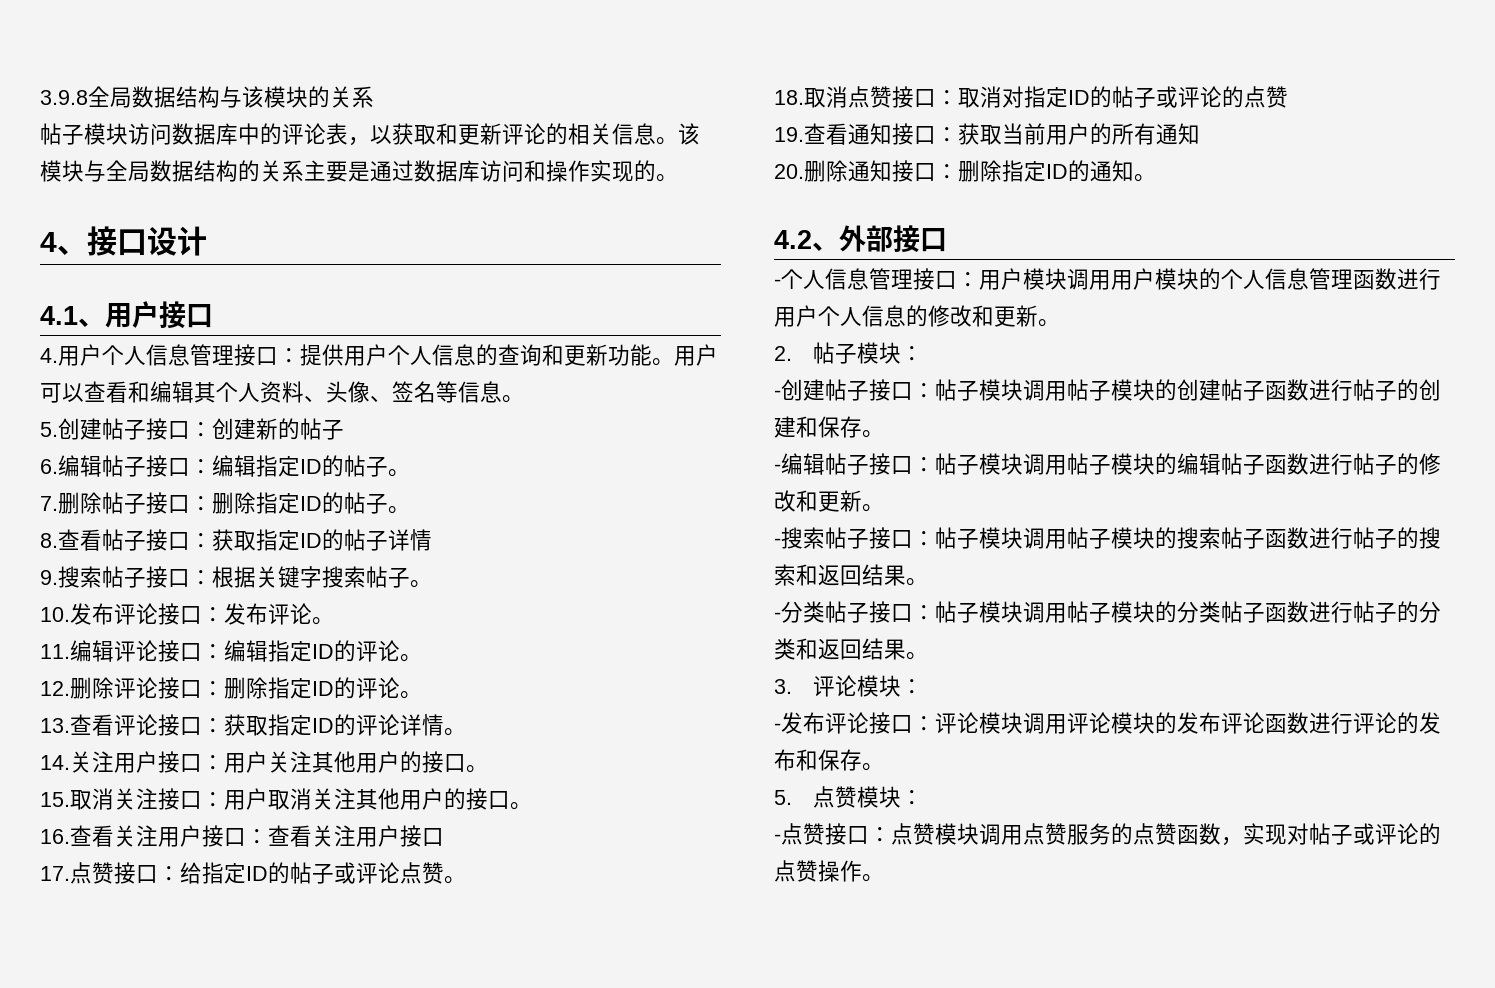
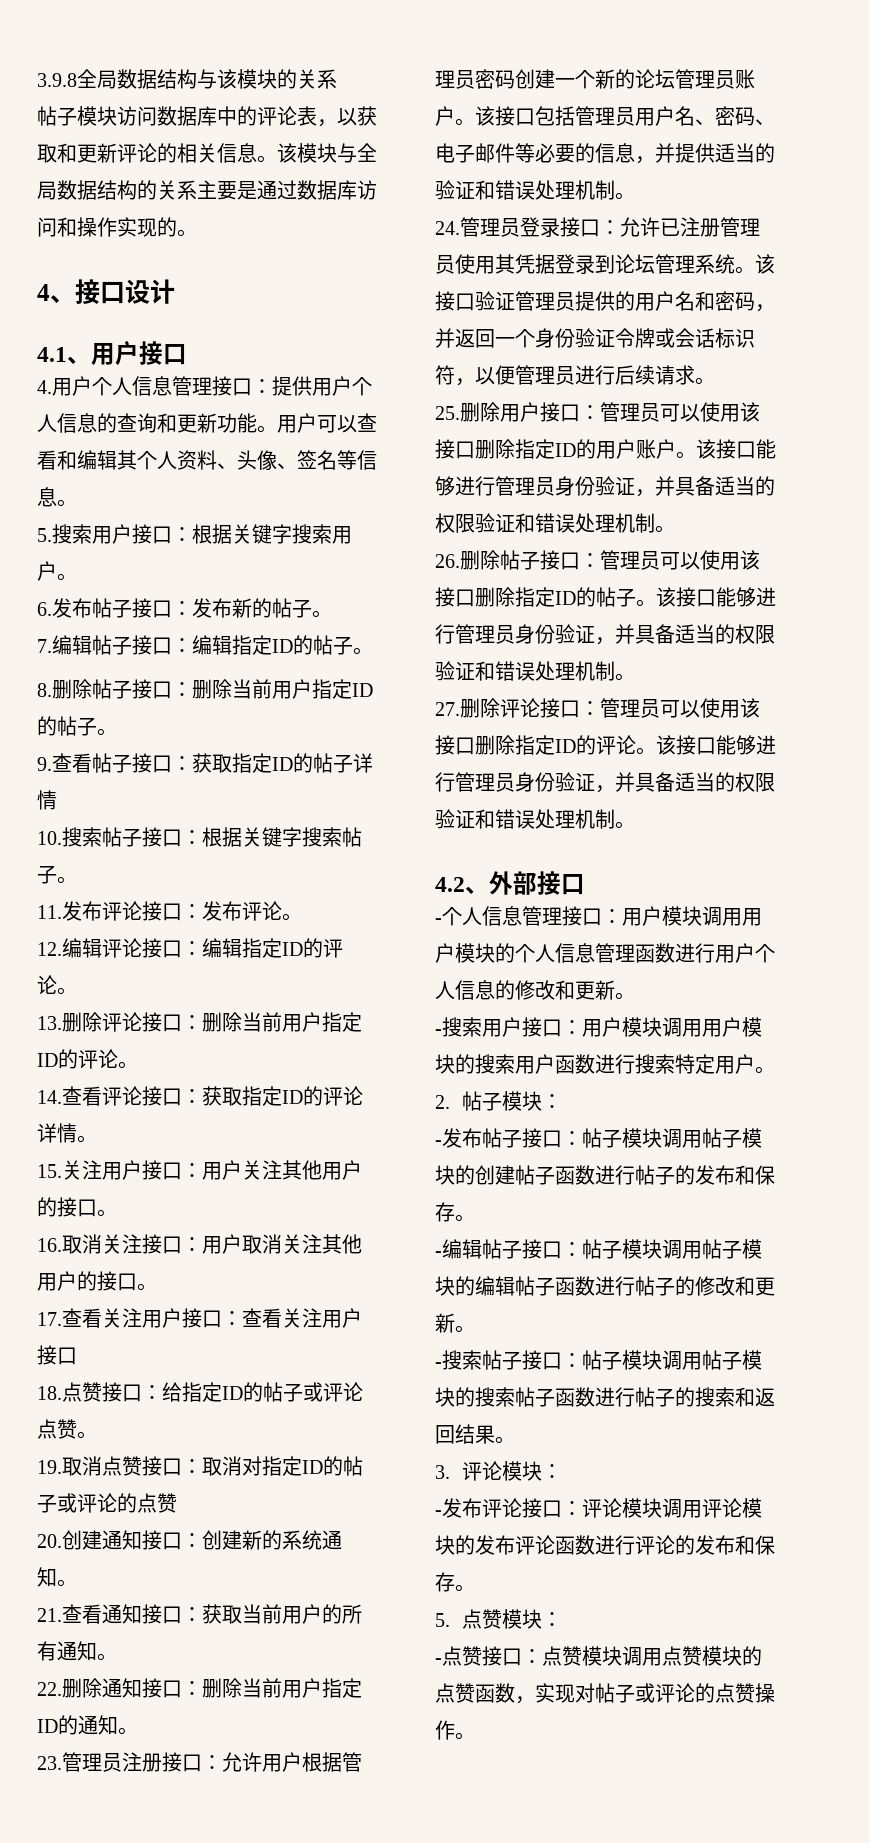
[58,418,256,440] 创建帖子接口：创建 -> [52,524,352,544] [37,561,77,581] [37,598,232,618] 搜索用户接口：根据关键字搜索用户。 // 6.发布帖子接口：发布
[40,459,58,474] // 6. -> [312,610,332,618] [37,639,52,653] 。 // 7.
[40,496,58,511] 7. -> [37,683,52,697] 8.
[256,492,410,514] [40,533,58,548] 指定ID的帖子。 // 8. -> [232,679,373,699] [37,716,117,736] [37,757,52,771] 当前用户指定ID的帖子。 // 9.
[40,570,58,585] 9. -> [37,831,62,845] 10.
[40,607,70,622] 10. -> [37,905,62,919] 11.
[40,644,70,659] 11. -> [37,942,62,956] 12.
[40,681,70,696] 12. -> [37,1016,62,1030] 13.
[268,677,422,699] [40,718,70,733] 指定ID的评论。 // 13. -> [242,1012,362,1032] [37,1049,138,1069] [37,1090,62,1104] 当前用户指定ID的评论。 // 14.
[40,755,70,770] 14. -> [37,1164,62,1178] 15.
[40,792,70,807] 15. -> [37,1238,62,1252] 16.
[40,829,70,844] 16. -> [37,1312,62,1326] 17.
[40,866,70,881] 17. -> [37,1386,62,1400] 18.
[774,90,804,105] 18. -> [37,1460,62,1474] 19.
[774,127,804,142] 19. -> [37,1530,342,1550] [37,1567,77,1587] [37,1608,62,1622] 20.创建通知接口：创建新的系统通知。 // 21.
[774,164,804,179] // 20. -> [97,1653,117,1661] [37,1682,62,1696] 。 // 22.
(1002, 171) none -> [242,1678,322,1698] 当前用户
(1156, 178) none -> [37,1752,362,1772] [435,69,755,89] [435,106,775,126] [435,143,775,164] [435,180,635,200] [435,217,760,237] [435,254,775,274] [435,291,775,312] [435,328,755,348] [435,365,715,386] [435,402,760,422] [435,439,776,459] [435,476,775,497] [435,513,675,533] [435,550,760,570] [435,587,776,607] [435,624,775,645] [435,661,635,681] [435,698,760,718] [435,735,776,755] [435,772,775,793] [435,809,635,829] // 23.管理员注册接口：允许用户根据管理员密码创建一个新的论坛管理员账户。该接口包括管理员用户名、密码、电子邮件等必要的信息，并提供适当的验证和错误处理机制。 // 24.管理员登录接口：允许已注册管理员使用其凭据登录到论坛管理系统。该接口验证管理员提供的用户名和密码，并返回一个身份验证令牌或会话标识符，以便管理员进行后续请求。 // 25.删除用户接口：管理员可以使用该接口删除指定ID的用户账户。该接口能够进行管理员身份验证，并具备适当的权限验证和错误处理机制。 // 26.删除帖子接口：管理员可以使用该接口删除指定ID的帖子。该接口能够进行管理员身份验证，并具备适当的权限验证和错误处理机制。 // 27.删除评论接口：管理员可以使用该接口删除指定ID的评论。该接口能够进行管理员身份验证，并具备适当的权限验证和错误处理机制。
(1060, 323) none -> [435,1017,762,1037] [435,1054,775,1074] // -搜索用户接口：用户模块调用用户模块的搜索用户函数进行搜索特定用户。
[781,379,825,401] 创建 -> [442,1128,482,1148] 发布
[1419,379,1441,401] [774,416,796,438] 创建 -> [695,1165,735,1185] 发布
[774,601,1441,623] [774,638,928,660] // -分类帖子接口：帖子模块调用帖子模块的分类帖子函数进行帖子的分类和返回结果。 -> (515, 1440) none
[1067,823,1111,845] 服务 -> [702,1646,742,1666] 模块

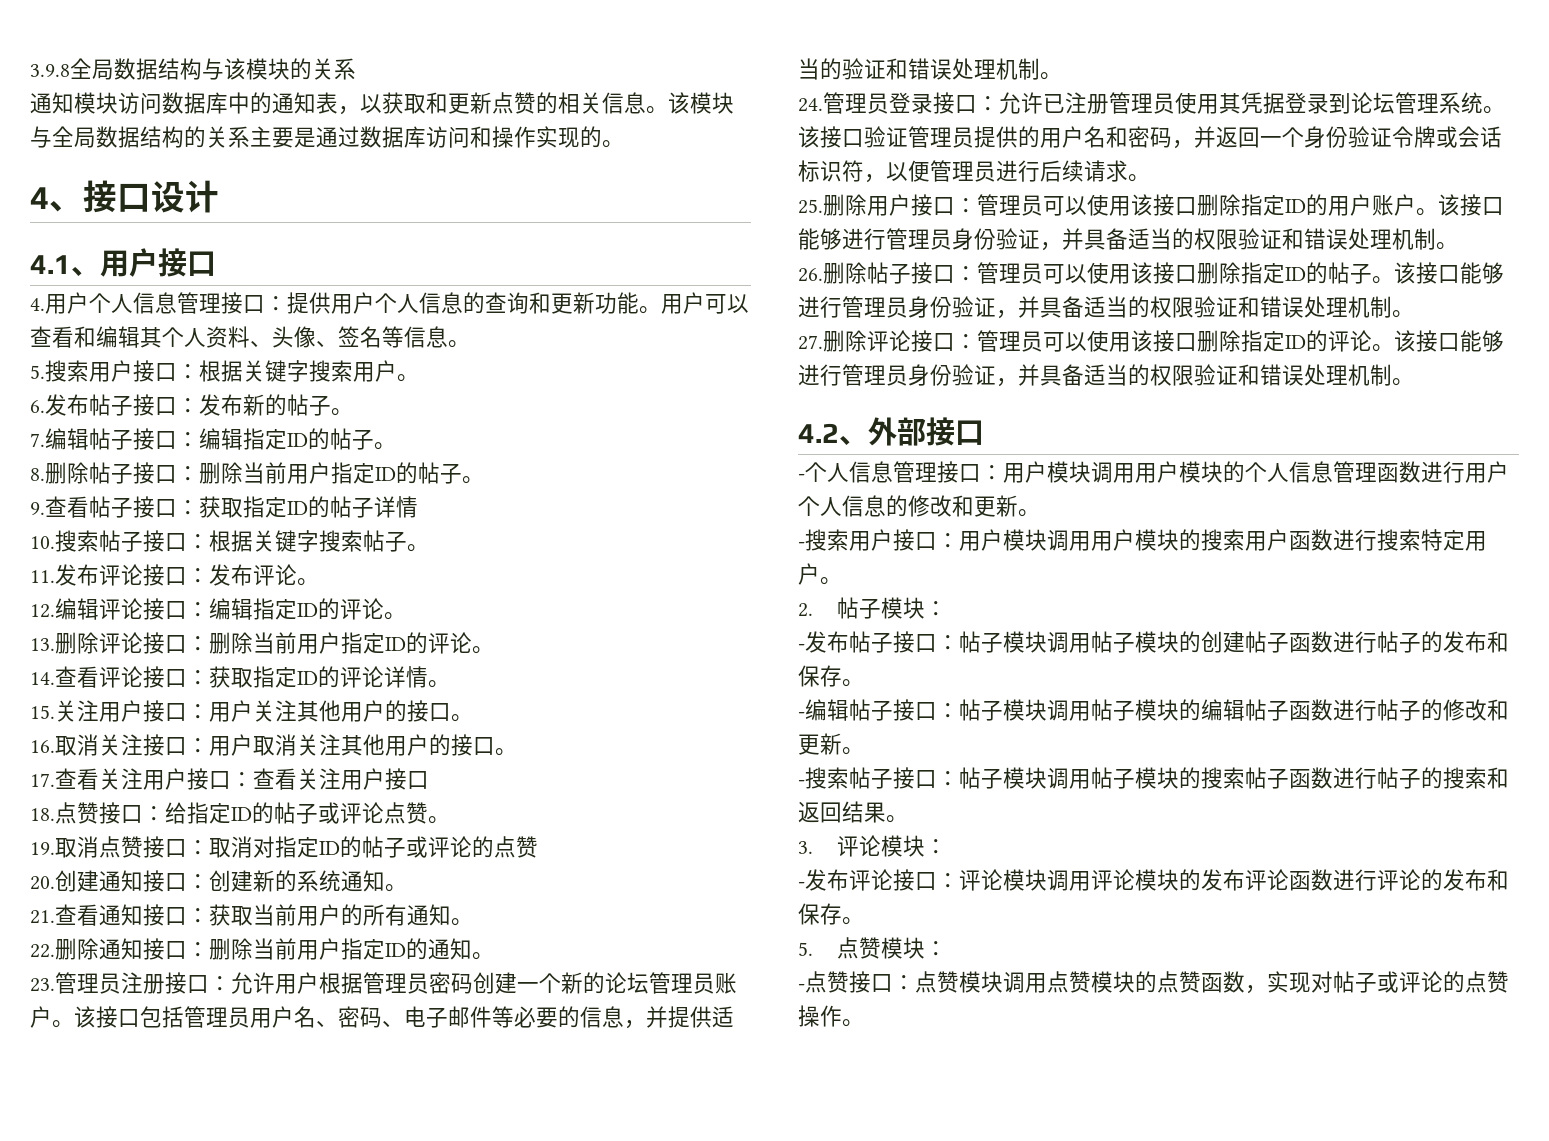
[37,106,77,126] 帖子 -> [30,92,74,114] 通知
[257,106,297,126] 评论 -> [272,92,316,114] 通知
[117,143,157,163] 评论 -> [492,92,536,114] 点赞

